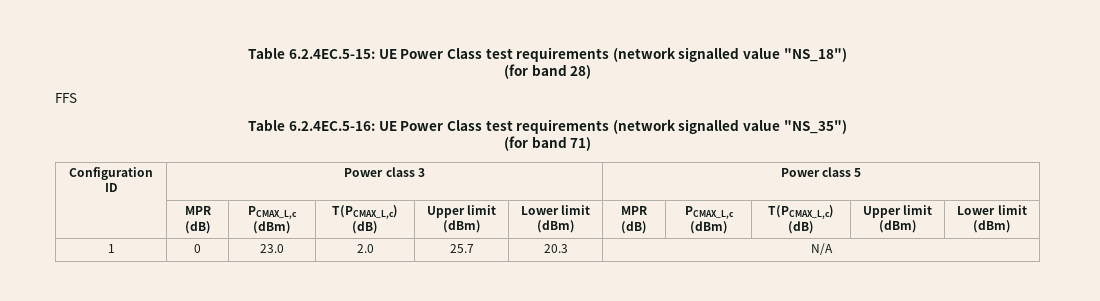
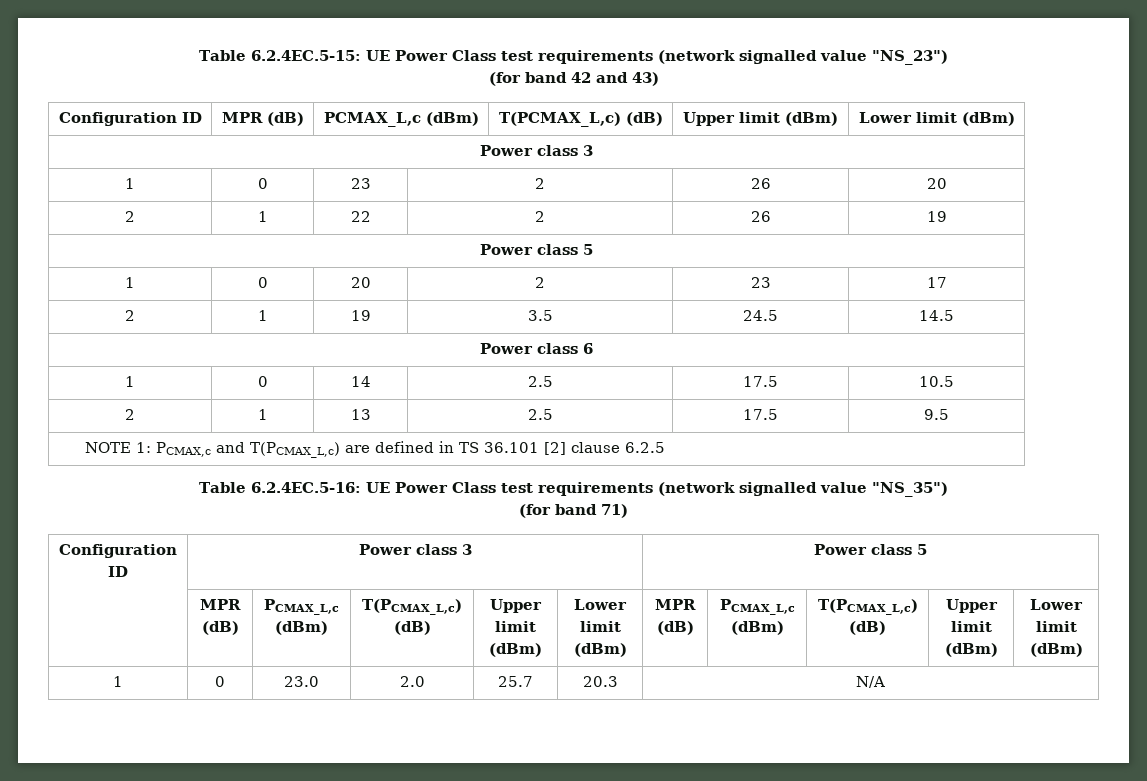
[783,48,847,62] [503,64,592,79] [55,93,77,103] "NS_18") // (for band 28) // FFS -> [871,50,948,65] [488,72,659,86] [58,112,202,126] [221,112,304,126] [323,112,479,127] [498,112,663,127] [683,112,838,126] [858,112,1015,126] [480,145,593,156] [125,178,135,189] [257,178,268,189] [350,178,371,189] [535,178,545,189] [750,178,771,189] [926,178,947,189] [125,211,135,222] [257,211,268,222] [350,211,371,222] [535,211,545,222] [750,211,771,222] [926,211,947,222] [480,244,593,255] [125,277,135,288] [257,277,268,288] [350,277,371,288] [535,277,545,288] [750,277,771,288] [926,277,947,288] [125,310,135,321] [257,310,268,321] [350,310,371,321] [527,310,553,321] [743,310,778,321] [919,310,954,321] [480,343,593,354] [125,376,135,387] [257,376,268,387] [350,376,371,387] [527,376,553,387] [743,376,778,387] [919,376,954,387] [125,409,135,420] [257,409,268,420] [350,409,371,420] [527,409,553,420] [743,409,778,420] [924,409,949,420] [84,441,665,458] "NS_23") // (for band 42 and 43) // Configuration ID | MPR (dB) | PCMAX_L,c (dBm) | T(PCMAX_L,c) (dB) | Upper limit (dBm) | Lower limit (dBm) // Power class 3 // 1 | 0 | 23 | 2 | 26 | 20 // 2 | 1 | 22 | 2 | 26 | 19 // Power class 5 // 1 | 0 | 20 | 2 | 23 | 17 // 2 | 1 | 19 | 3.5 | 24.5 | 14.5 // Power class 6 // 1 | 0 | 14 | 2.5 | 17.5 | 10.5 // 2 | 1 | 13 | 2.5 | 17.5 | 9.5 // NOTE 1: PCMAX,c and T(PCMAX_L,c) are defined in TS 36.101 [2] clause 6.2.5

